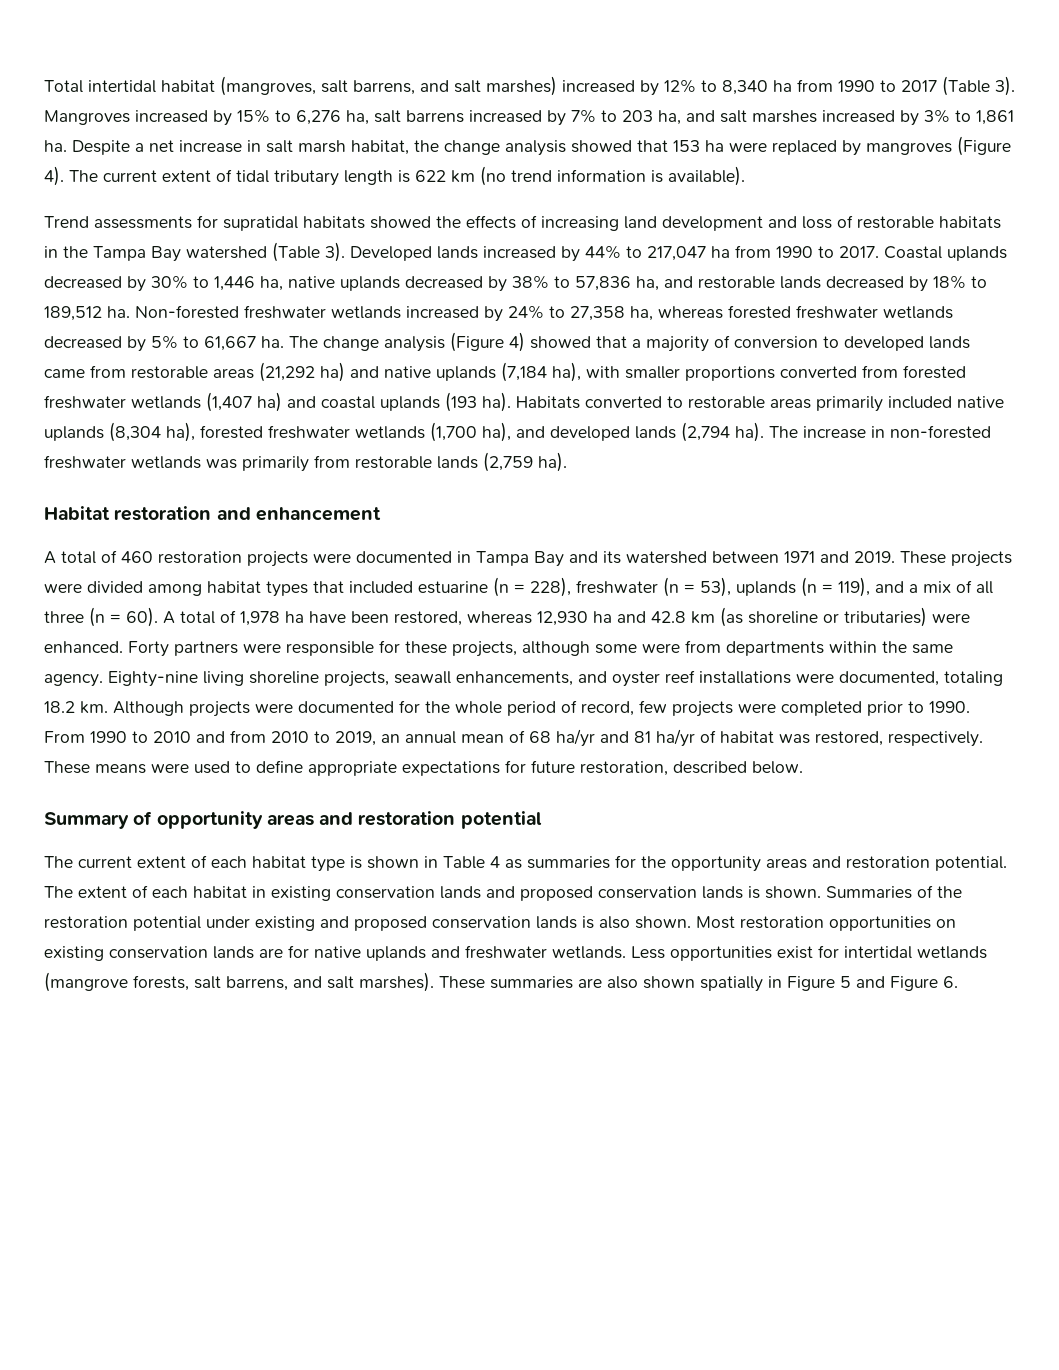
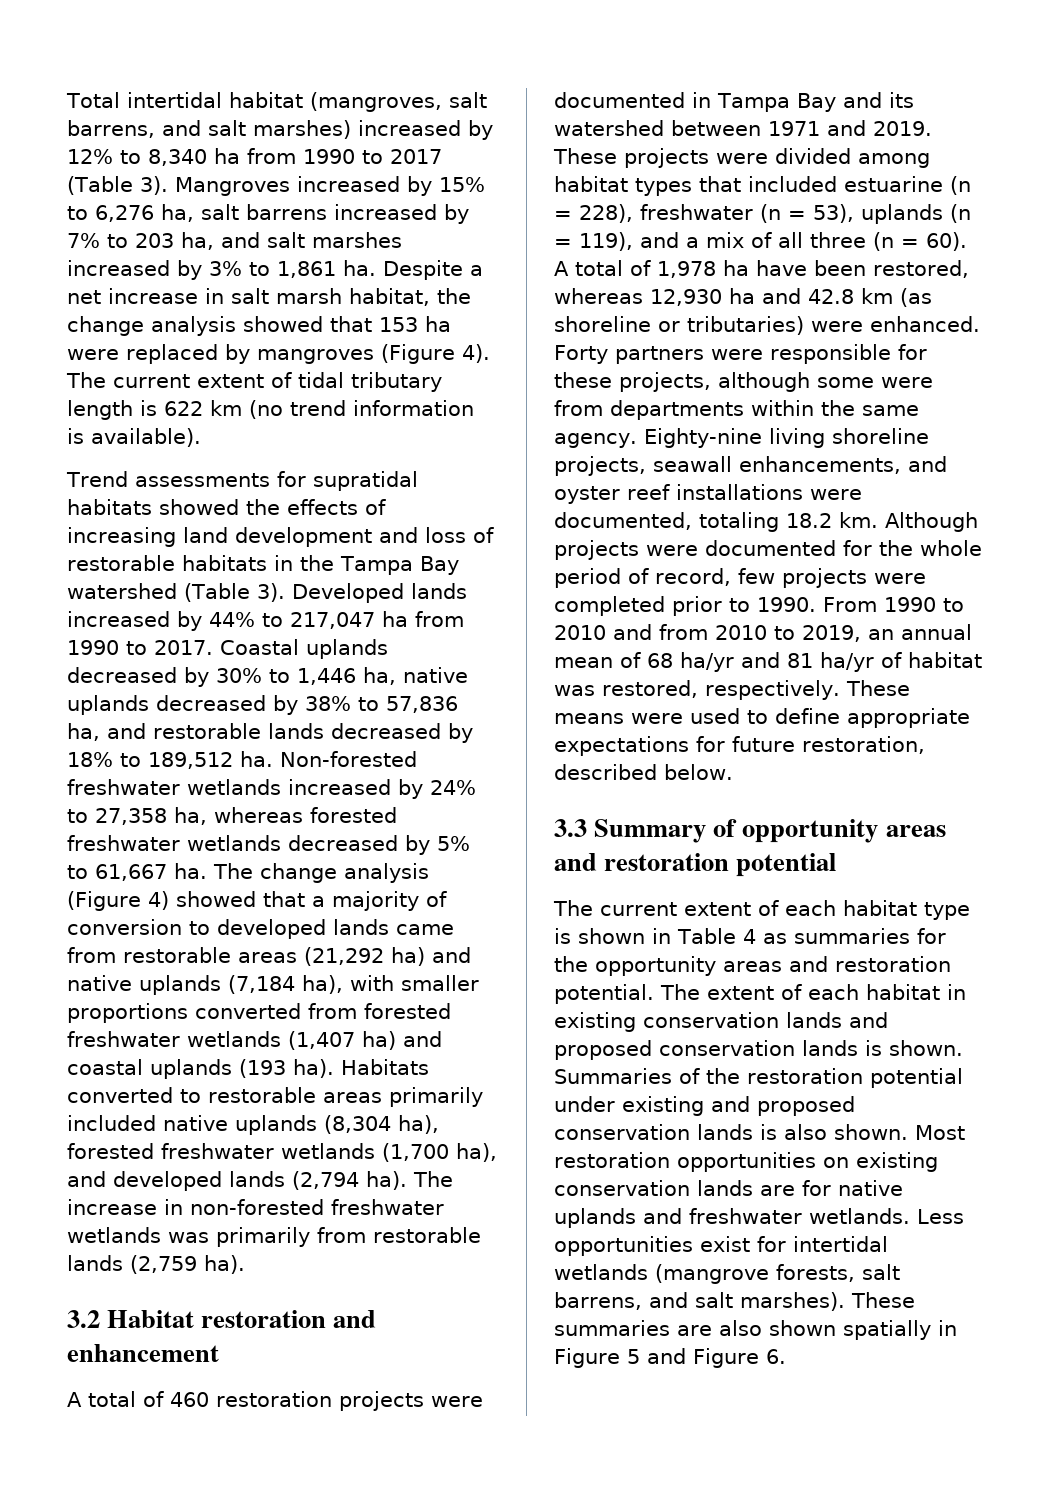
(567, 462) none -> [67,1310,100,1328] 3.2
(803, 767) none -> [554,819,587,837] 3.3

